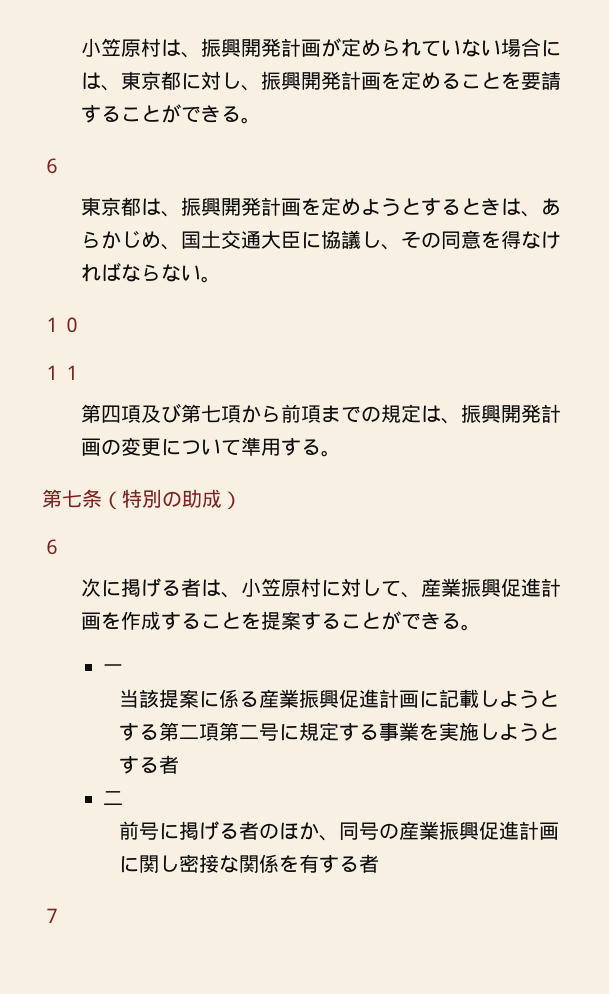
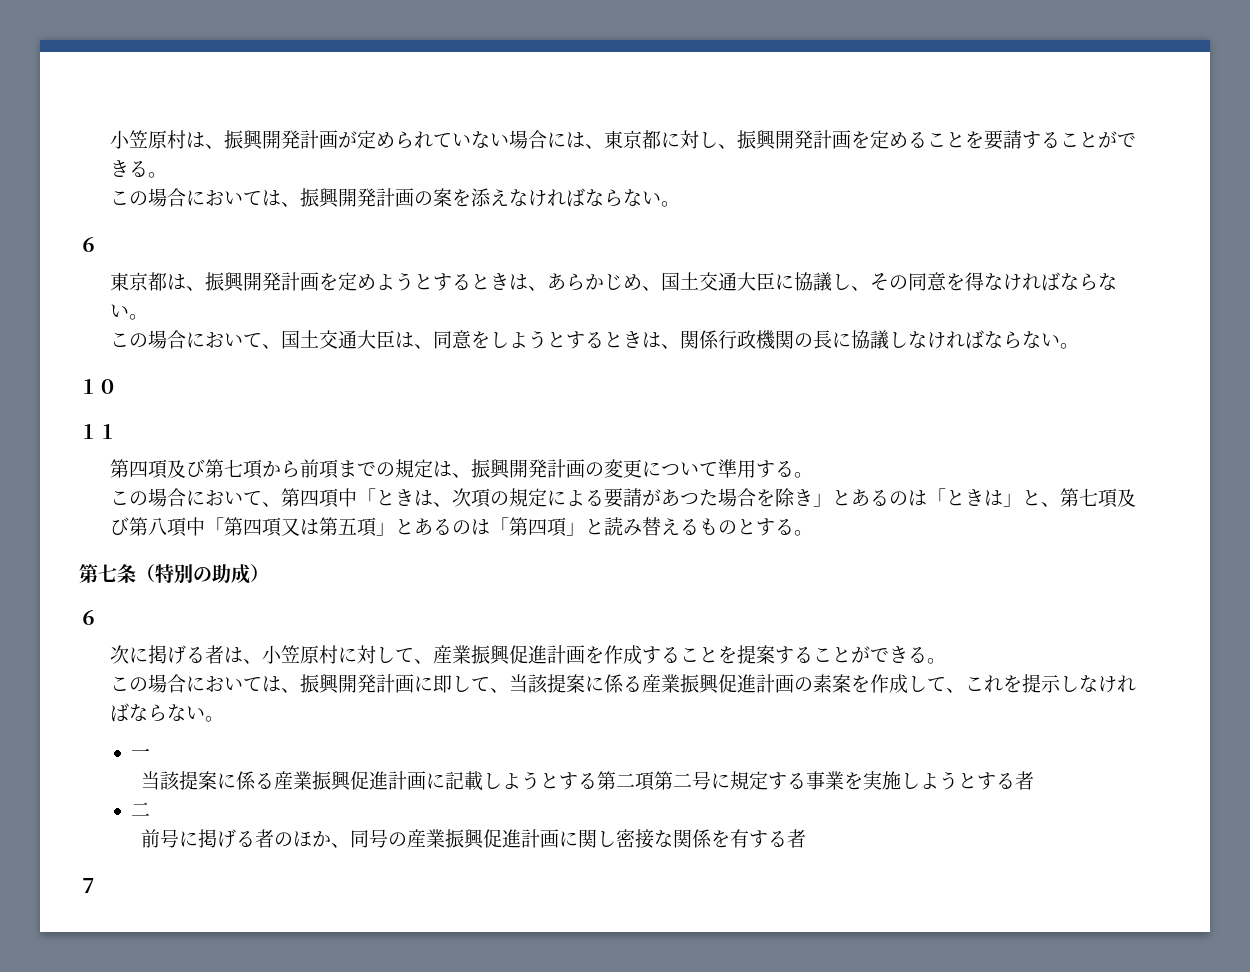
(261, 120) none -> [110,188,681,208] // この場合においては、振興開発計画の案を添えなければならない。
(221, 279) none -> [110,330,1080,350] // この場合において、国土交通大臣は、同意をしようとするときは、関係行政機関の長に協議しなければならない。
(341, 453) none -> [110,488,1137,508] [110,517,814,537] // この場合において、第四項中「ときは、次項の規定による要請があつた場合を除き」とあるのは「ときは」と、第七項及び第八項中「第四項又は第五項」とあるのは「第四項」と読み替えるものとする。
(481, 627) none -> [110,674,1137,694] [110,703,225,722] // この場合においては、振興開発計画に即して、当該提案に係る産業振興促進計画の素案を作成して、これを提示しなければならない。

